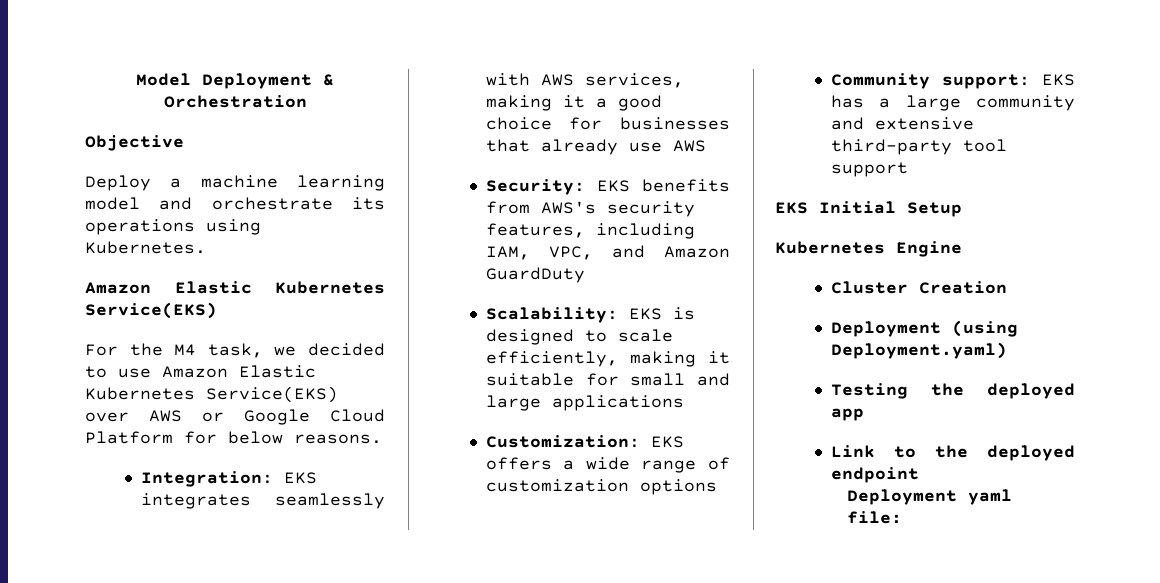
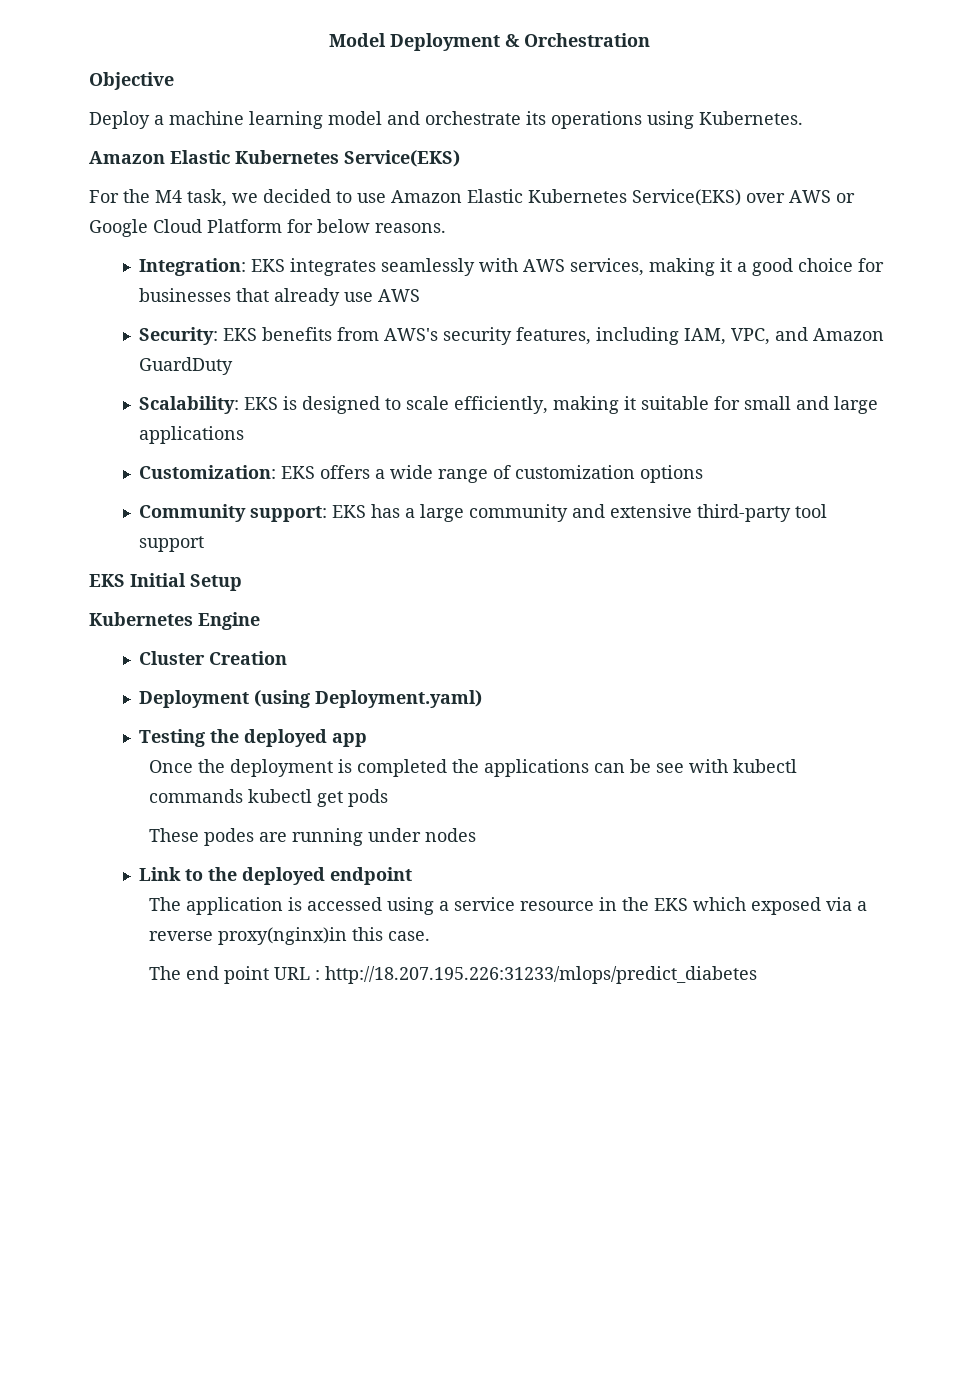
(864, 414) none -> [148,759,797,777] [148,789,388,807] [148,828,476,846] // Once the deployment is completed the applications can be see with kubectl commands kubectl get pods // These podes are running under nodes
[846,489,1012,505] [846,511,902,524] Deployment yaml file: -> [148,897,867,915] [148,927,430,945] [148,966,757,984] The application is accessed using a service resource in the EKS which exposed via a reverse proxy(nginx)in this case. // The end point URL : http://18.207.195.226:31233/mlops/predict_diabetes

